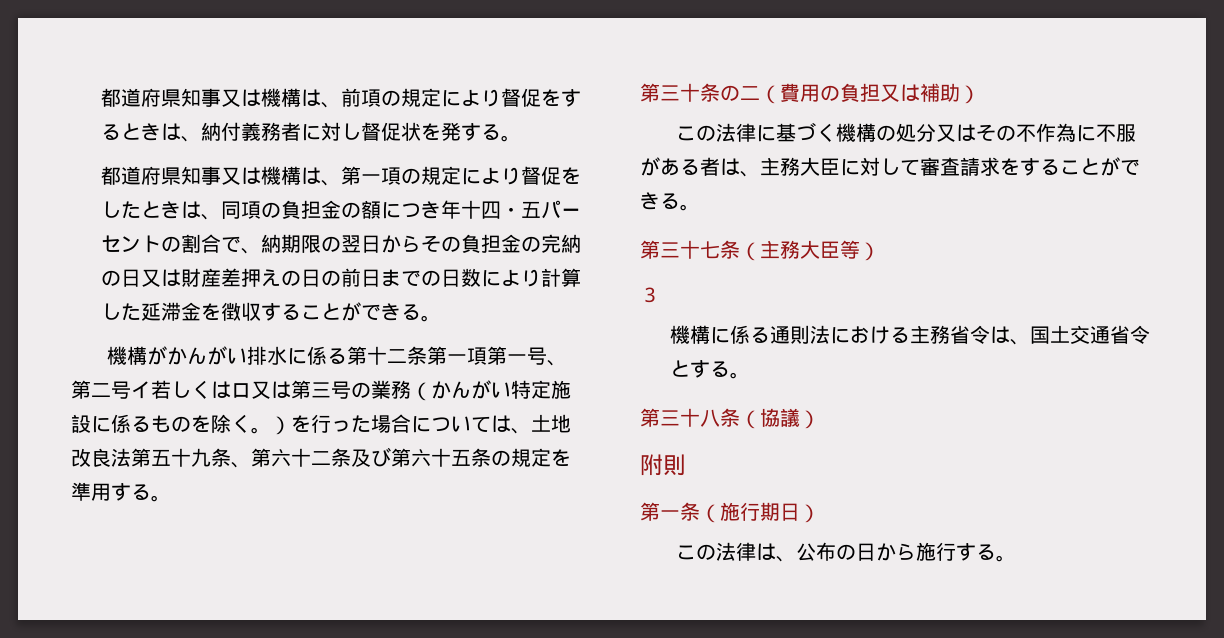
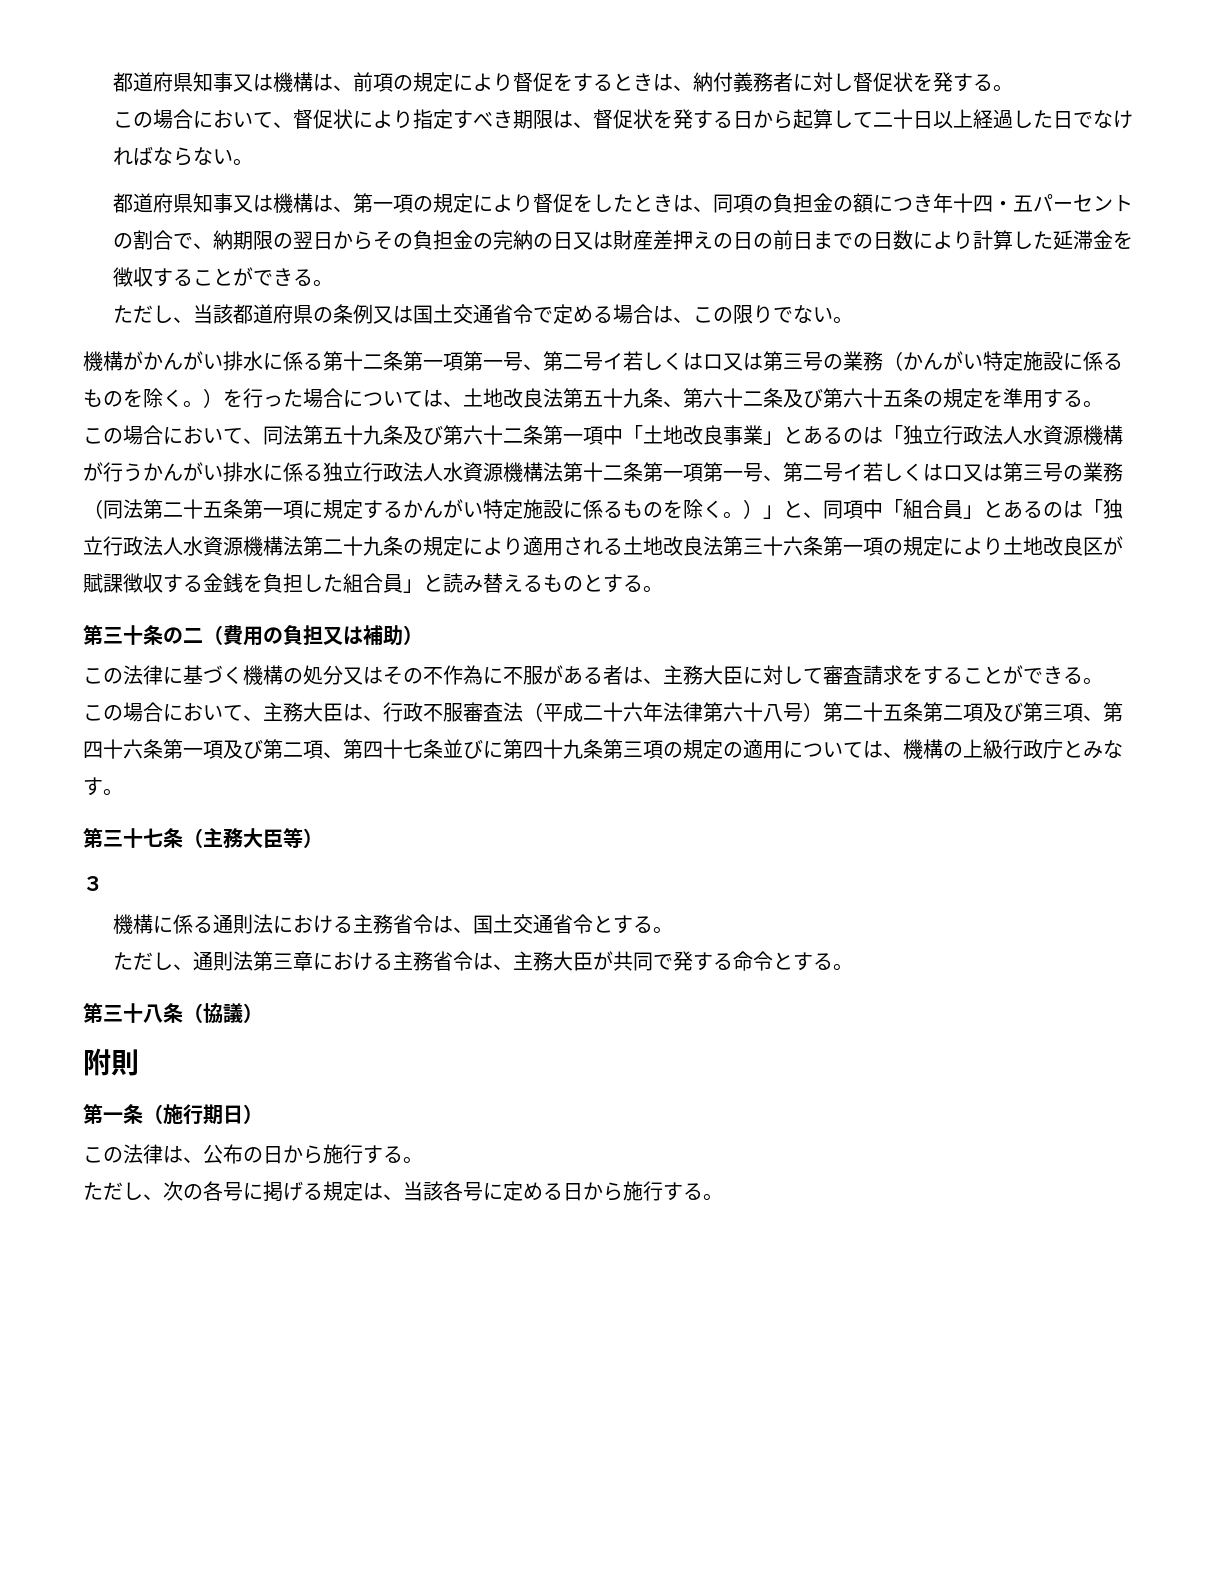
(521, 138) none -> [113,109,1134,129] [113,146,254,166] // この場合において、督促状により指定すべき期限は、督促状を発する日から起算して二十日以上経過した日でなければならない。
(441, 318) none -> [113,304,854,324] // ただし、当該都道府県の条例又は国土交通省令で定める場合は、この限りでない。
(171, 498) none -> [83,425,1123,445] [83,462,1123,482] [83,499,1123,519] [83,536,1123,556] [83,573,663,593] // この場合において、同法第五十九条及び第六十二条第一項中「土地改良事業」とあるのは「独立行政法人水資源機構が行うかんがい排水に係る独立行政法人水資源機構法第十二条第一項第一号、第二号イ若しくはロ又は第三号の業務（同法第二十五条第一項に規定するかんがい特定施設に係るものを除く。）」と、同項中「組合員」とあるのは「独立行政法人水資源機構法第二十九条の規定により適用される土地改良法第三十六条第一項の規定により土地改良区が賦課徴収する金銭を負担した組合員」と読み替えるものとする。
(700, 207) none -> [83,702,1123,722] [83,739,1123,759] [83,777,123,796] // この場合において、主務大臣は、行政不服審査法（平成二十六年法律第六十八号）第二十五条第二項及び第三項、第四十六条第一項及び第二項、第四十七条並びに第四十九条第三項の規定の適用については、機構の上級行政庁とみなす。
(750, 375) none -> [113,951,854,971] // ただし、通則法第三章における主務省令は、主務大臣が共同で発する命令とする。
(1016, 558) none -> [83,1181,723,1202] // ただし、次の各号に掲げる規定は、当該各号に定める日から施行する。

